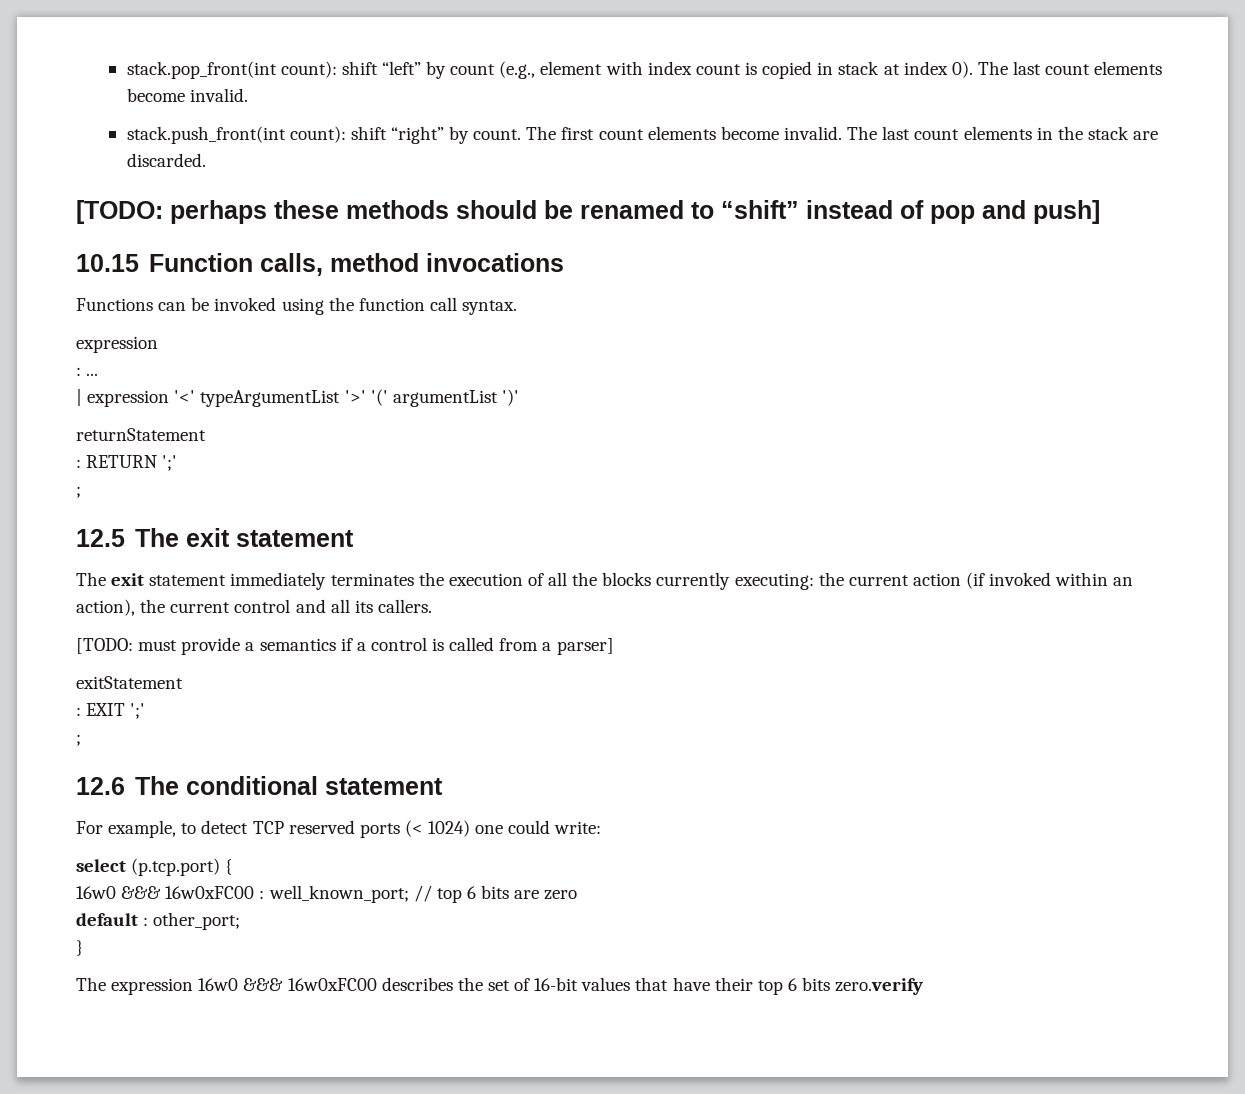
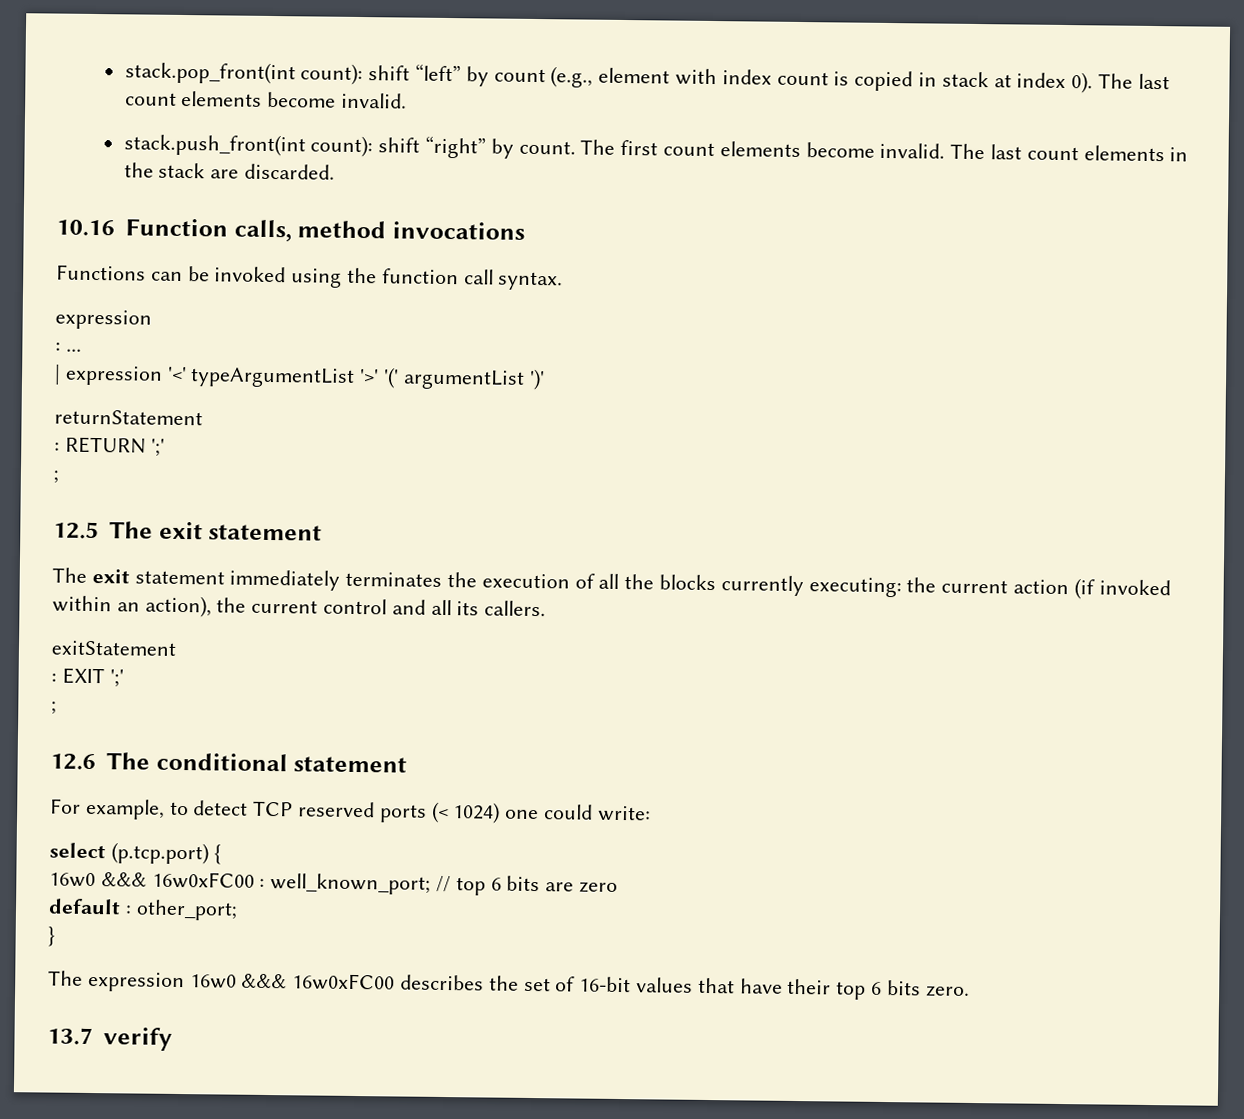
[76,200,1100,224] [76,254,139,272] [TODO: perhaps these methods should be renamed to “shift” instead of pop and push] // 10.15 -> [56,219,115,237] 10.16
[76,637,614,655] // [TODO: must provide a semantics if a control is called from a parser] -> (547, 608) none
[835,978,924,995] zero.verify -> [925,985,970,997] [47,1027,172,1051] zero. // 13.7 verify

